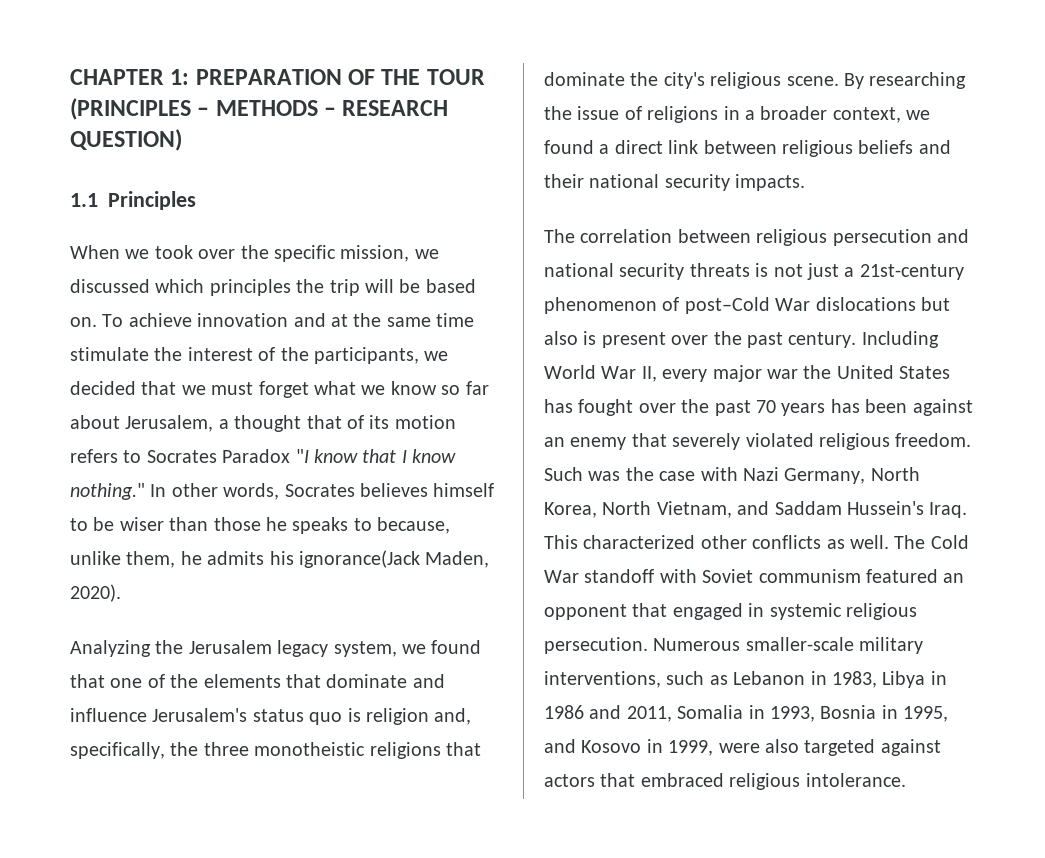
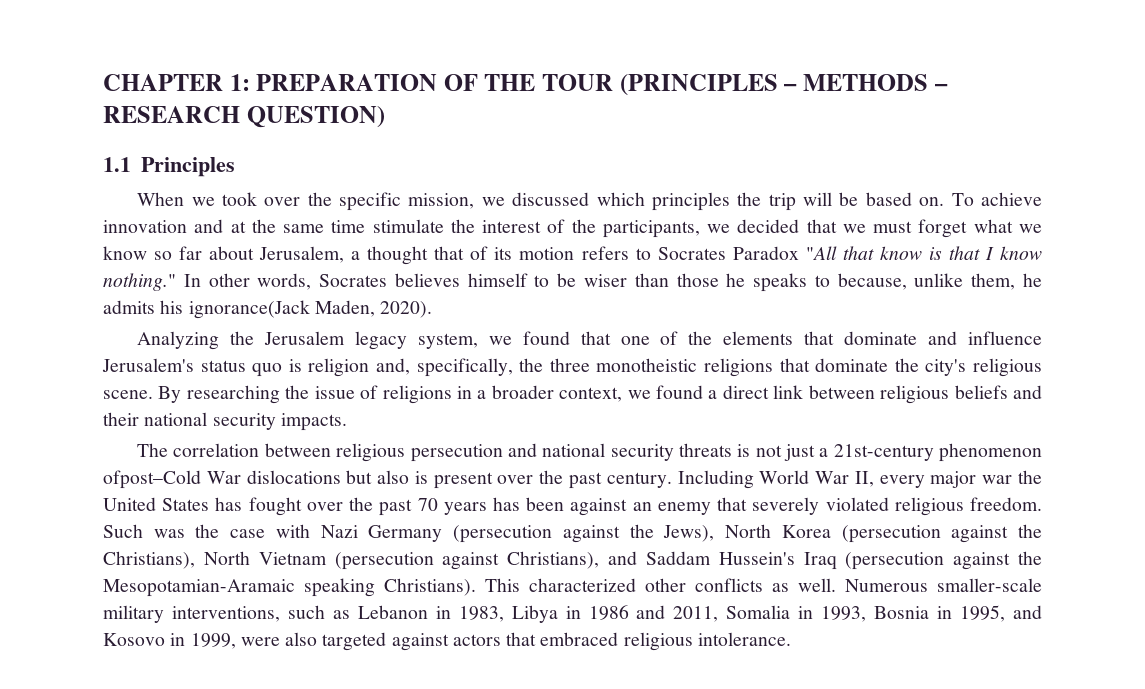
[295,449,358,463] "I know -> [805,246,942,260] "All that know is
[662,297,770,314] of post–Cold -> [103,470,201,489] ofpost–Cold
[784,467,920,484] [544,501,968,518] Germany, North Korea, North Vietnam, and Saddam Hussein's Iraq. -> [368,524,1042,543] [103,551,1042,570] [103,578,476,597] Germany (persecution against the Jews), North Korea (persecution against the Christians), North Vietnam (persecution against Christians), and Saddam Hussein's Iraq (persecution against the Mesopotamian-Aramaic speaking Christians).
[894,535,969,549] [544,569,965,583] [544,603,917,620] [544,637,648,654] The Cold War standoff with Soviet communism featured an opponent that engaged in systemic religious persecution. -> (836, 585) none

